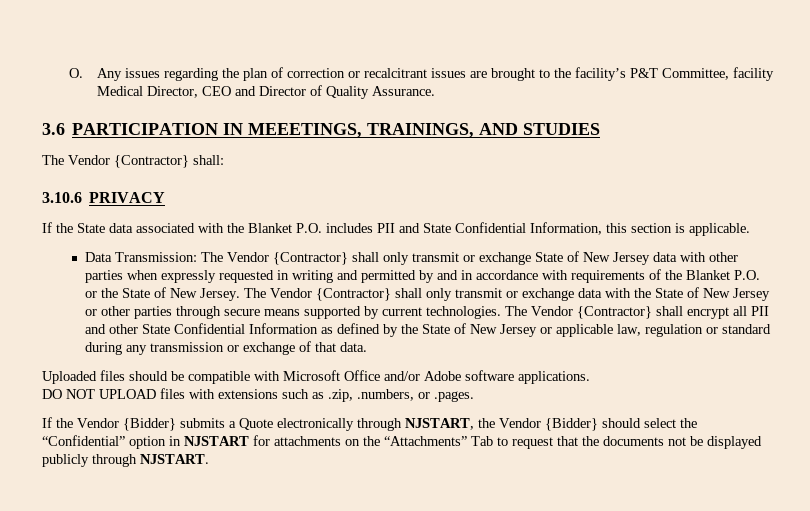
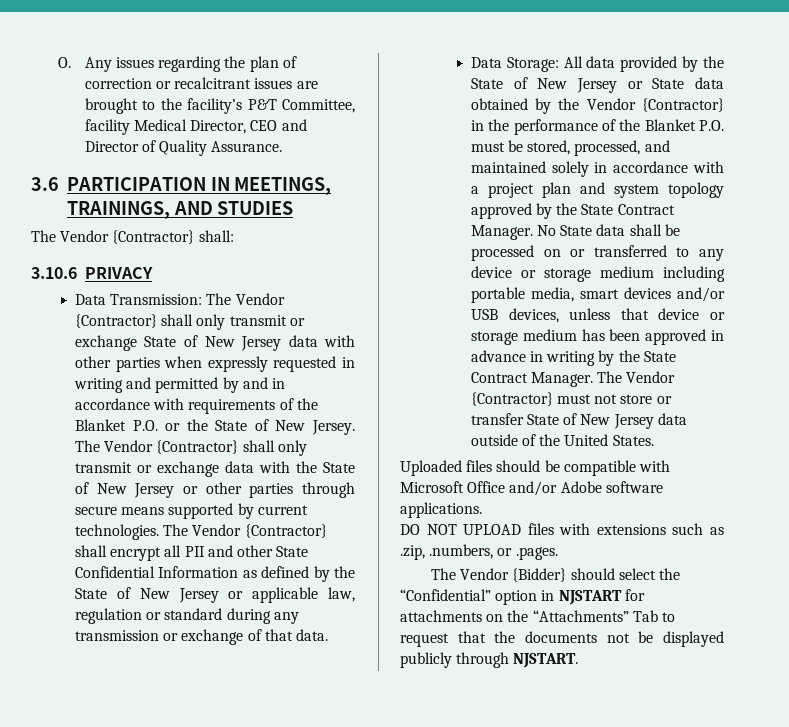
[248,123,363,138] MEEETINGS, -> [234,177,332,195] MEETINGS,
[42,222,750,236] // If the State data associated with the Blanket P.O. includes PII and State Confidential Information, this section is applicable. -> (153, 273) none
(368, 347) none -> [470,56,724,72] [470,77,724,93] [470,98,724,114] [470,119,724,135] [470,140,670,156] [470,161,724,177] [470,182,724,198] [470,203,675,219] [470,224,680,240] [470,245,724,261] [470,266,725,282] [470,287,725,303] [470,308,725,323] [470,329,724,345] [470,350,676,366] [470,371,676,387] [470,392,672,406] [470,413,687,429] [470,434,654,446] // Data Storage: All data provided by the State of New Jersey or State data obtained by the Vendor {Contractor} in the performance of the Blanket P.O. must be stored, processed, and maintained solely in accordance with a project plan and system topology approved by the State Contract Manager. No State data shall be processed on or transferred to any device or storage medium including portable media, smart devices and/or USB devices, unless that device or storage medium has been approved in advance in writing by the State Contract Manager. The Vendor {Contractor} must not store or transfer State of New Jersey data outside of the United States.
[42,417,495,431] If the Vendor {Bidder} submits a Quote electronically through NJSTART, the -> [431,568,457,580] The

